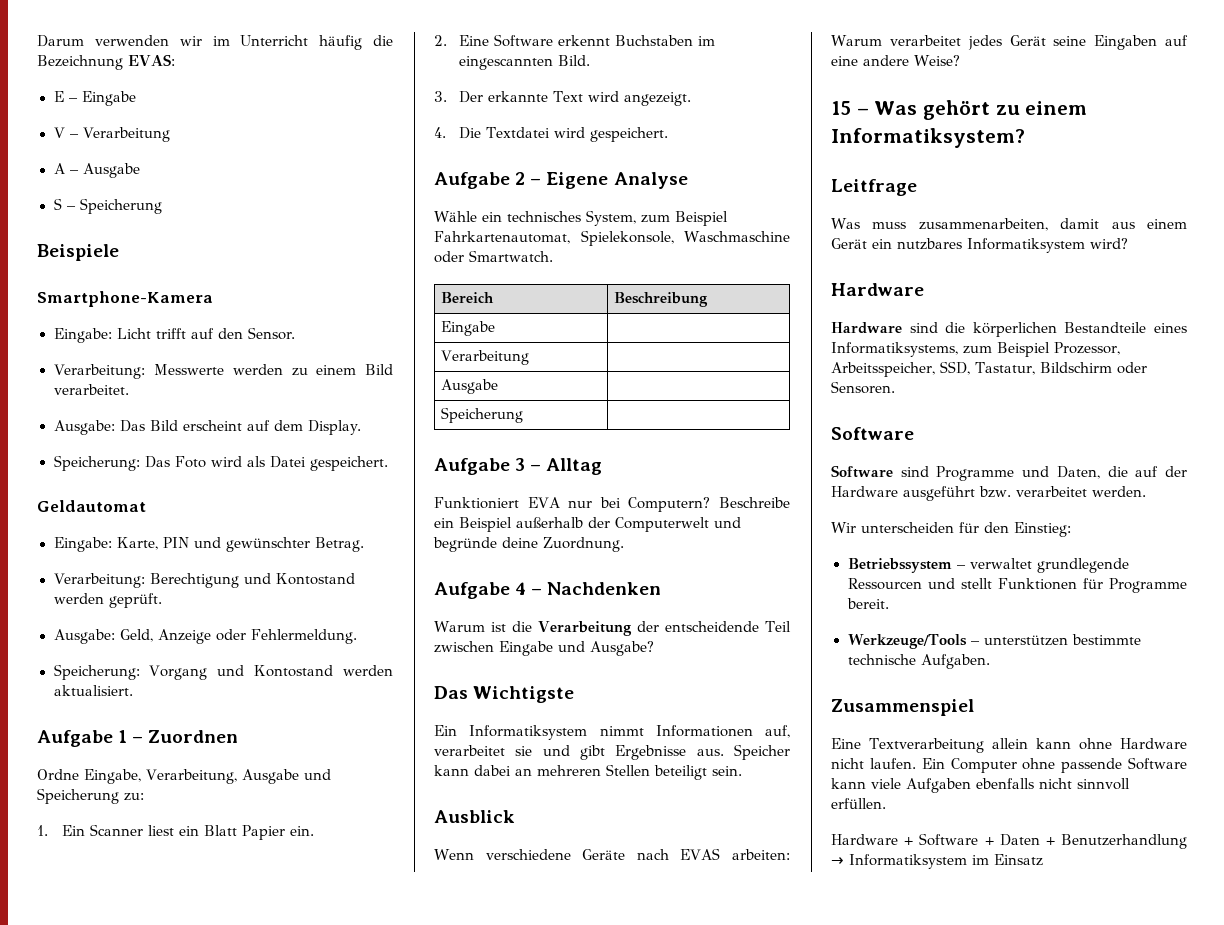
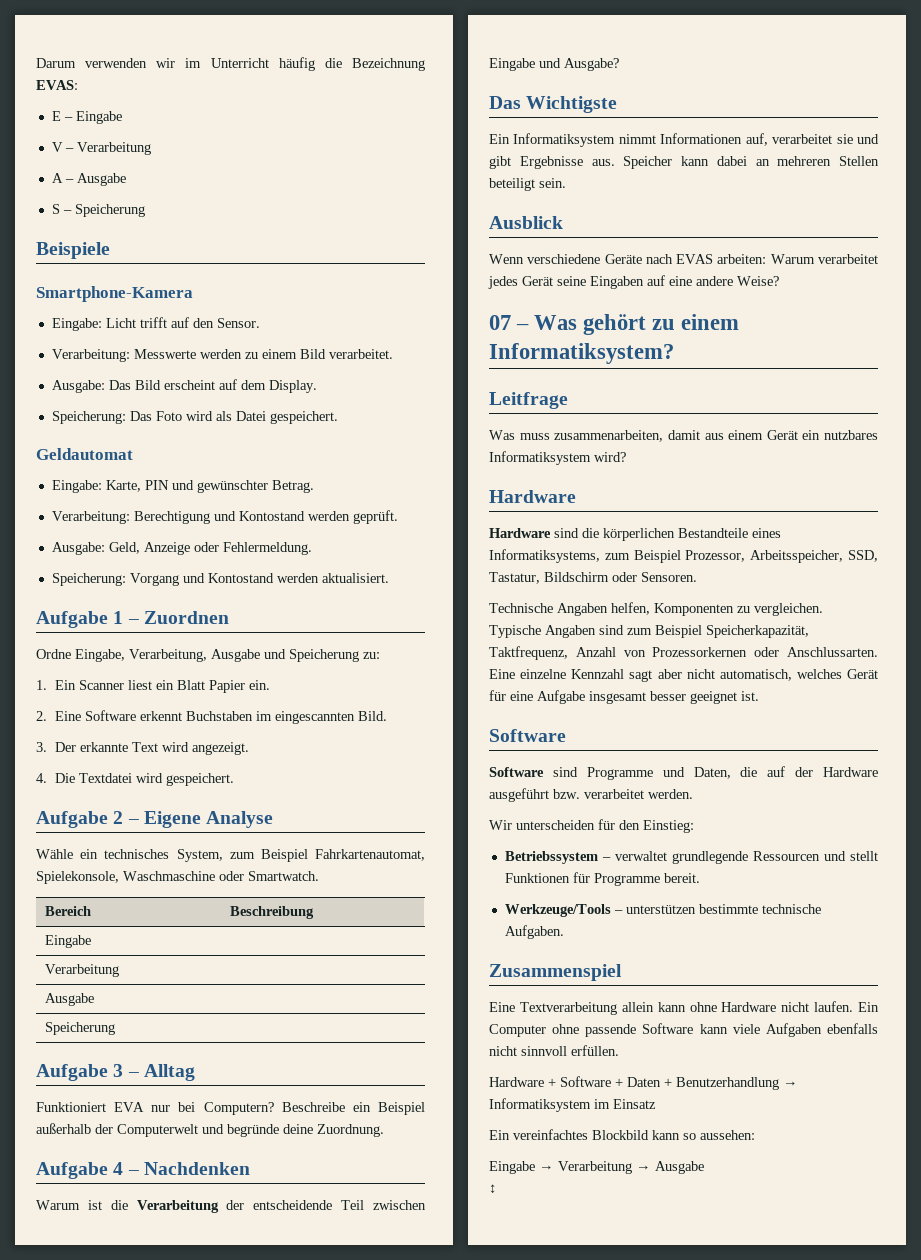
[831,101,851,115] 15 -> [489,315,511,330] 07
(895, 387) none -> [489,602,823,616] [489,625,809,638] [489,646,878,660] [489,669,878,682] [489,690,759,704] // Technische Angaben helfen, Komponenten zu vergleichen. Typische Angaben sind zum Beispiel Speicherkapazität, Taktfrequenz, Anzahl von Prozessorkernen oder Anschlussarten. Eine einzelne Kennzahl sagt aber nicht automatisch, welches Gerät für eine Aufgabe insgesamt besser geeignet ist.
(1043, 860) none -> [489,1129,755,1140] [489,1161,704,1174] [489,1184,496,1193] // Ein vereinfachtes Blockbild kann so aussehen: // Eingabe → Verarbeitung → Ausgabe // ↕

